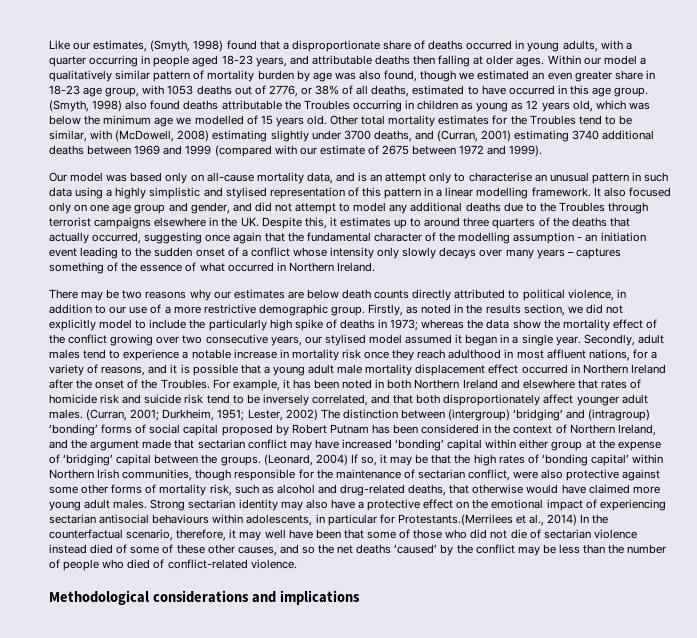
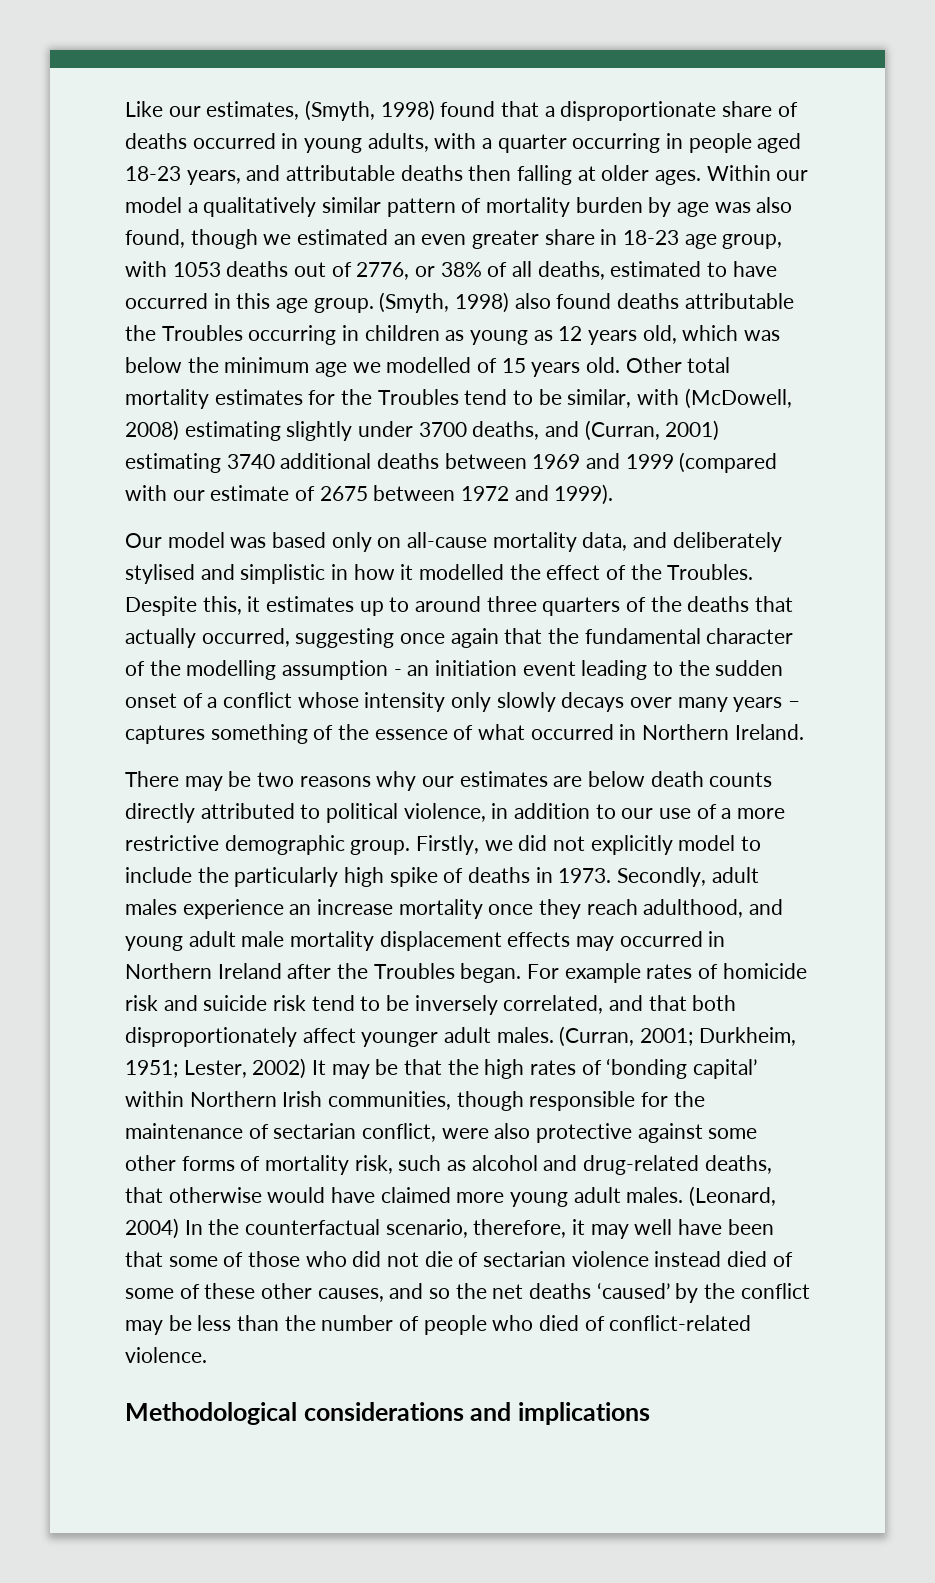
[358,172,669,184] [49,187,671,199] [49,202,649,214] [49,217,259,229] is an attempt only to characterise an unusual pattern in such data using a highly simplistic and stylised representation of this pattern in a linear modelling framework. It also focused only on one age group and gender, and did not attempt to model any additional deaths due to the Troubles through terrorist campaigns elsewhere in the UK. -> [672,532,782,552] [125,564,754,584] deliberately stylised and simplistic in how it modelled the effect of the Troubles.
[406,304,565,316] as noted in the results section, -> (480, 845) none
[390,319,657,331] [49,334,664,346] [49,349,657,361] [49,364,270,376] 1973; whereas the data show the mortality effect of the conflict growing over two consecutive years, our stylised model assumed it began in a single year. Secondly, adult males tend to experience a notable increase in mortality risk once they reach adulthood in most affluent nations, for a variety of reasons, and it is possible that a -> [558,867,759,887] [125,899,784,919] 1973. Secondly, adult males experience an increase mortality once they reach adulthood, and
[488,364,519,374] effect -> [507,932,615,951] effects may
[95,379,598,391] onset of the Troubles. For example, it has been noted in both Northern Ireland and elsewhere that -> [373,963,641,983] Troubles began. For example
[320,409,651,421] [49,424,656,436] [49,439,661,451] [49,454,388,466] The distinction between (intergroup) ‘bridging’ and (intragroup) ‘bonding’ forms of social capital proposed by Robert Putnam has been considered in the context of Northern Ireland, and the argument made that sectarian conflict may have increased ‘bonding’ capital within either group at the expense of ‘bridging’ capital between the groups. (Leonard, 2004) If so, it -> [312,1060,327,1075] It
[150,499,666,511] [49,514,578,526] Strong sectarian identity may also have a protective effect on the emotional impact of experiencing sectarian antisocial behaviours within adolescents, in particular for Protestants.(Merrilees et al., 2014) -> [689,1186,777,1207] [125,1218,179,1239] (Leonard, 2004)

